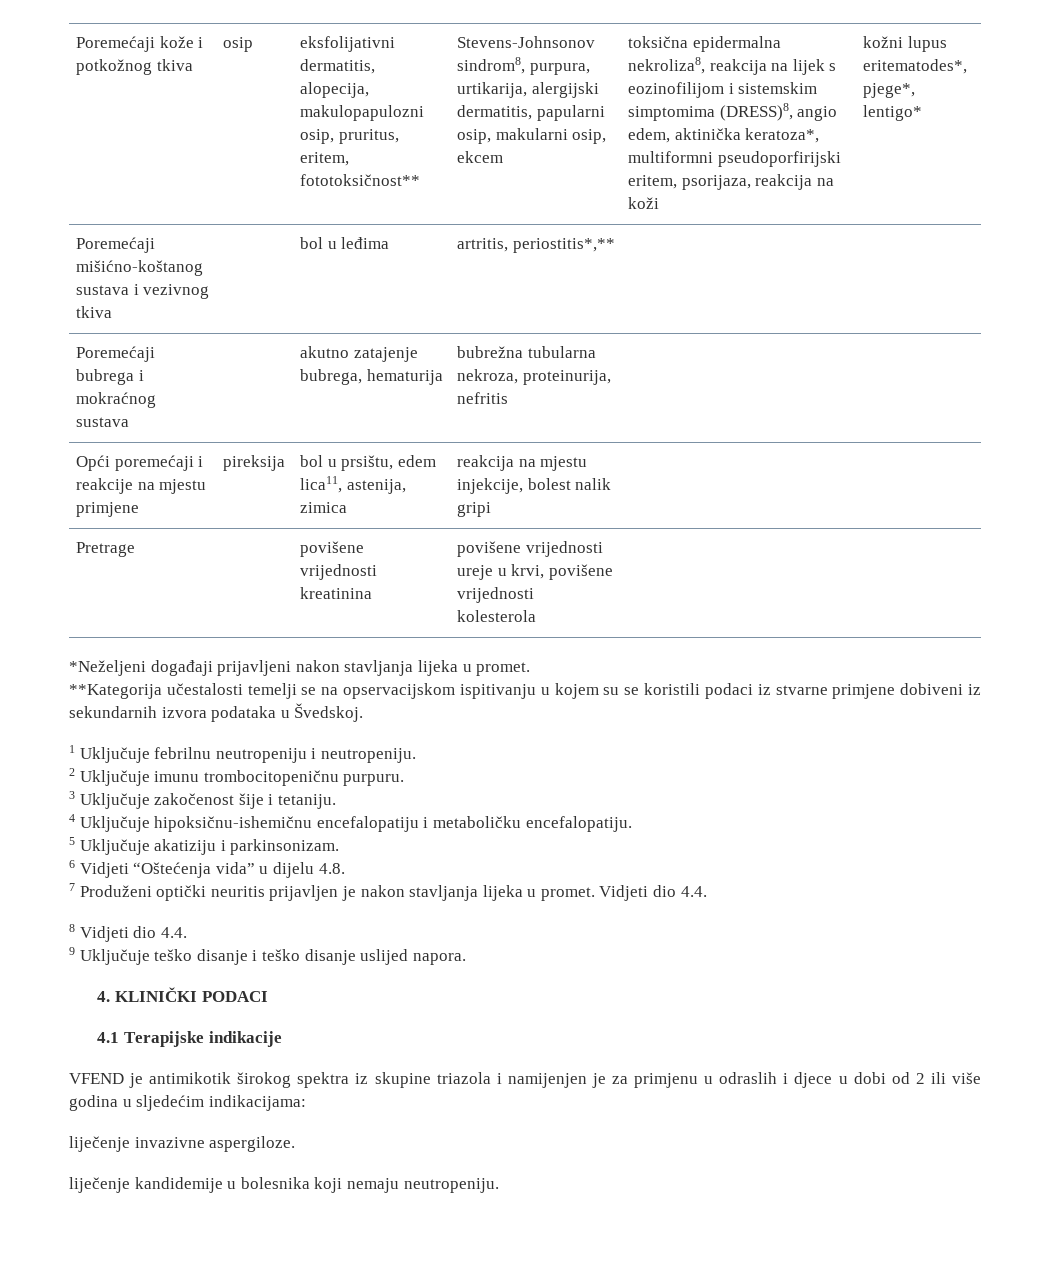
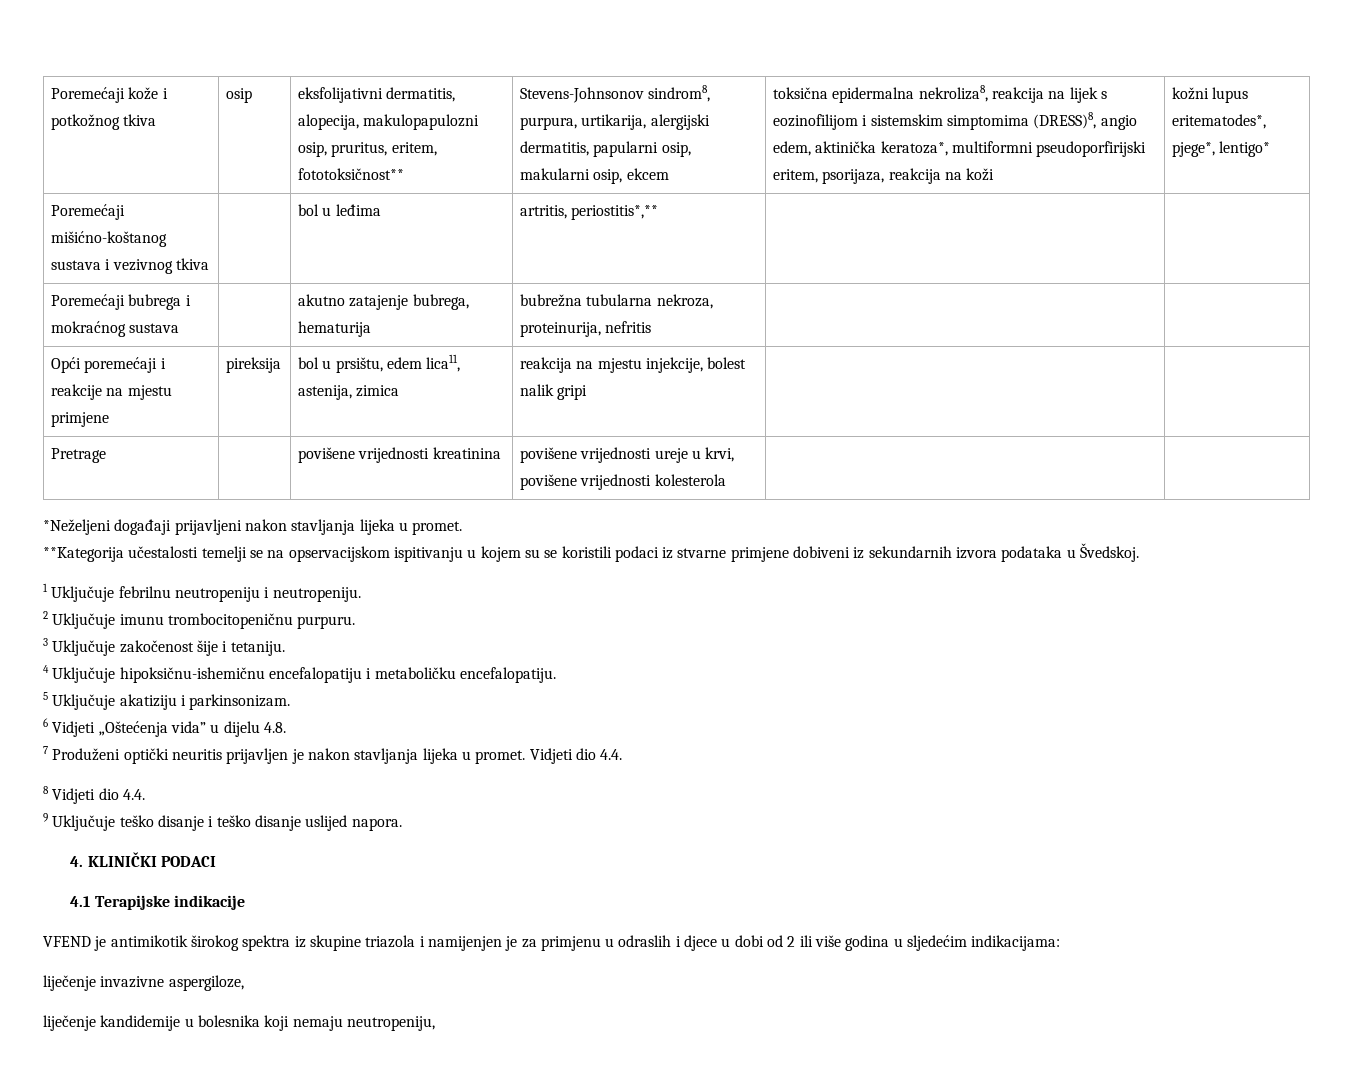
[133,862,212,878] “Oštećenja -> [98,721,168,737] „Oštećenja
[209,1136,296,1152] aspergiloze. -> [168,975,244,991] aspergiloze,
[403,1178,499,1193] neutropeniju. -> [346,1016,435,1031] neutropeniju,

